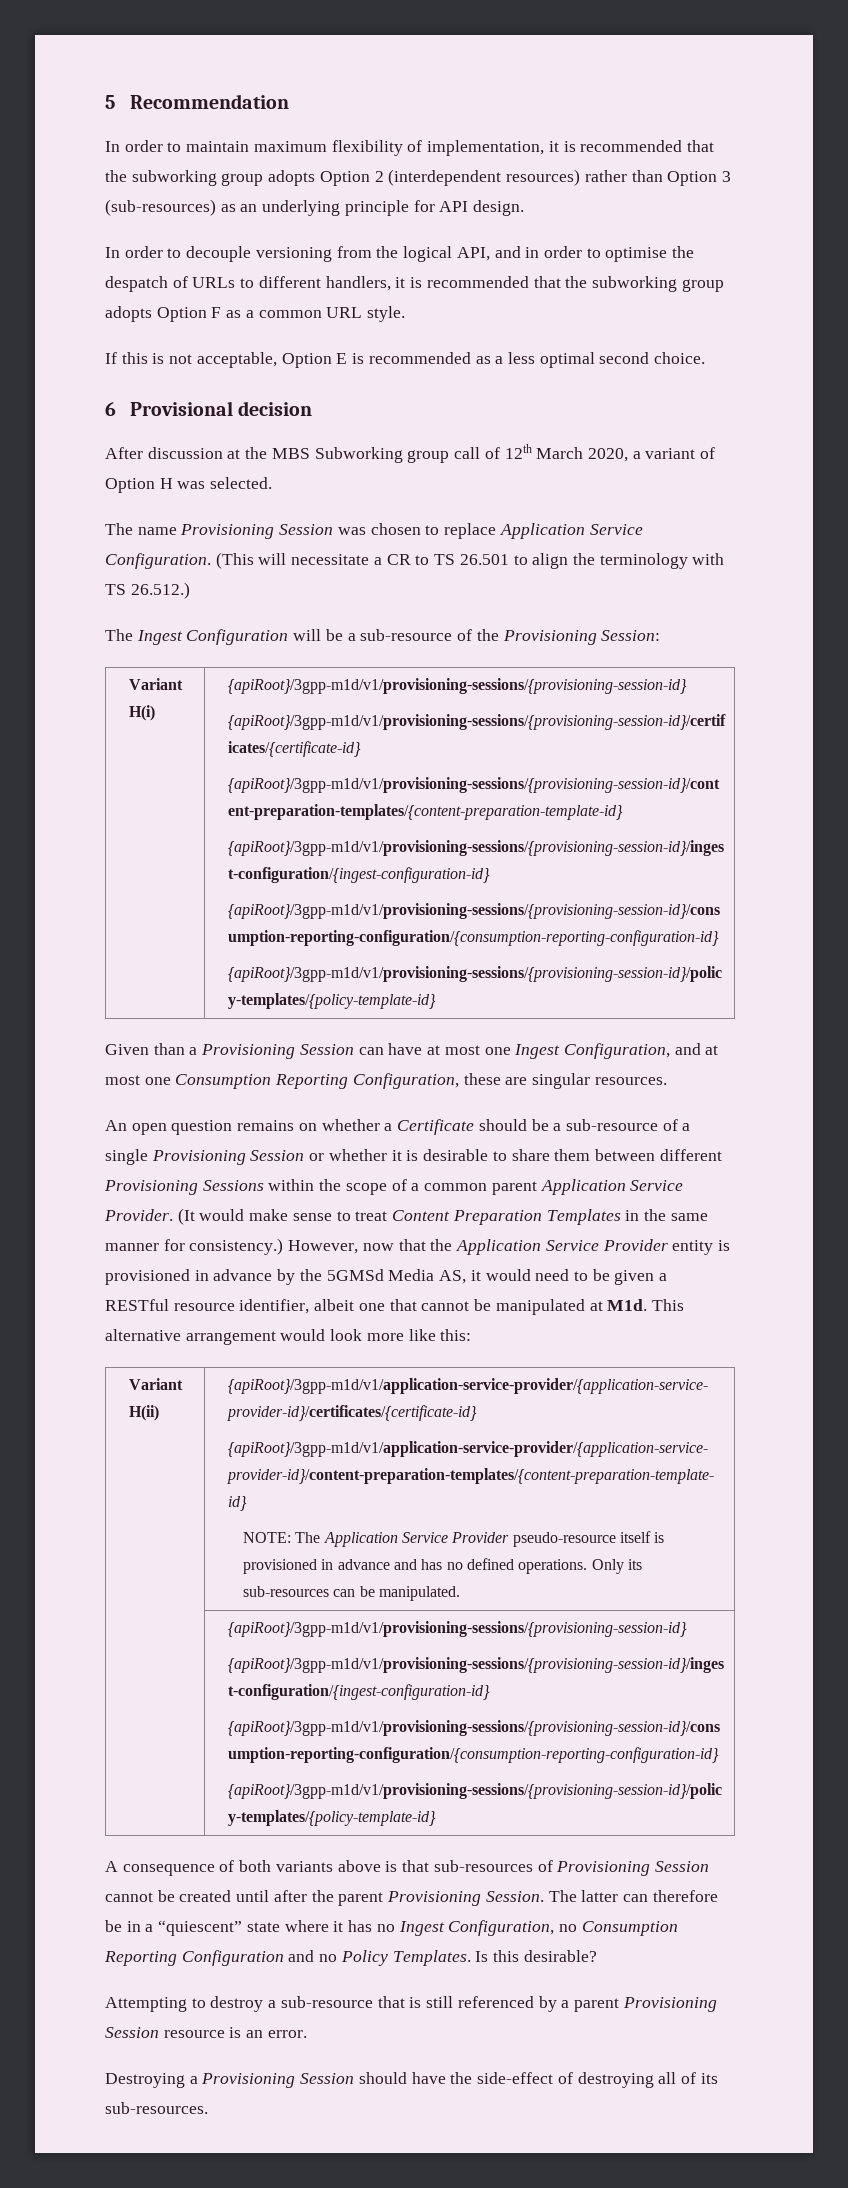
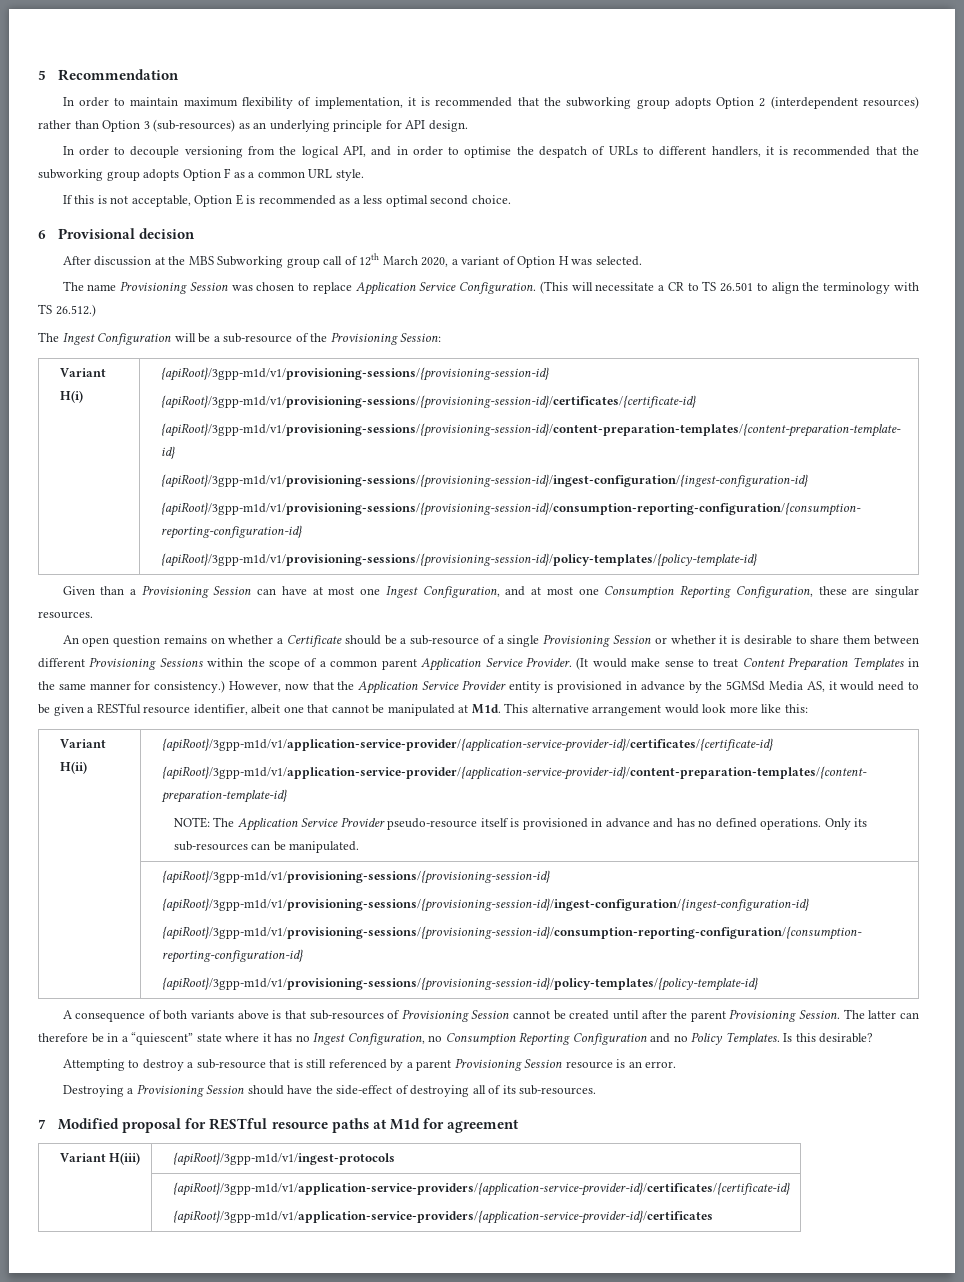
(208, 2108) none -> [38,1118,519,1133] [59,1152,141,1165] [172,1152,395,1166] [172,1182,790,1196] [172,1210,713,1224] // 7 Modified proposal for RESTful resource paths at M1d for agreement // Variant H(iii) | {apiRoot}/3gpp-m1d/v1/ingest-protocols // | {apiRoot}/3gpp-m1d/v1/application-service-providers/{application-service-provider-id}/certificates/{certificate-id} // {apiRoot}/3gpp-m1d/v1/application-service-providers/{application-service-provider-id}/certificates

